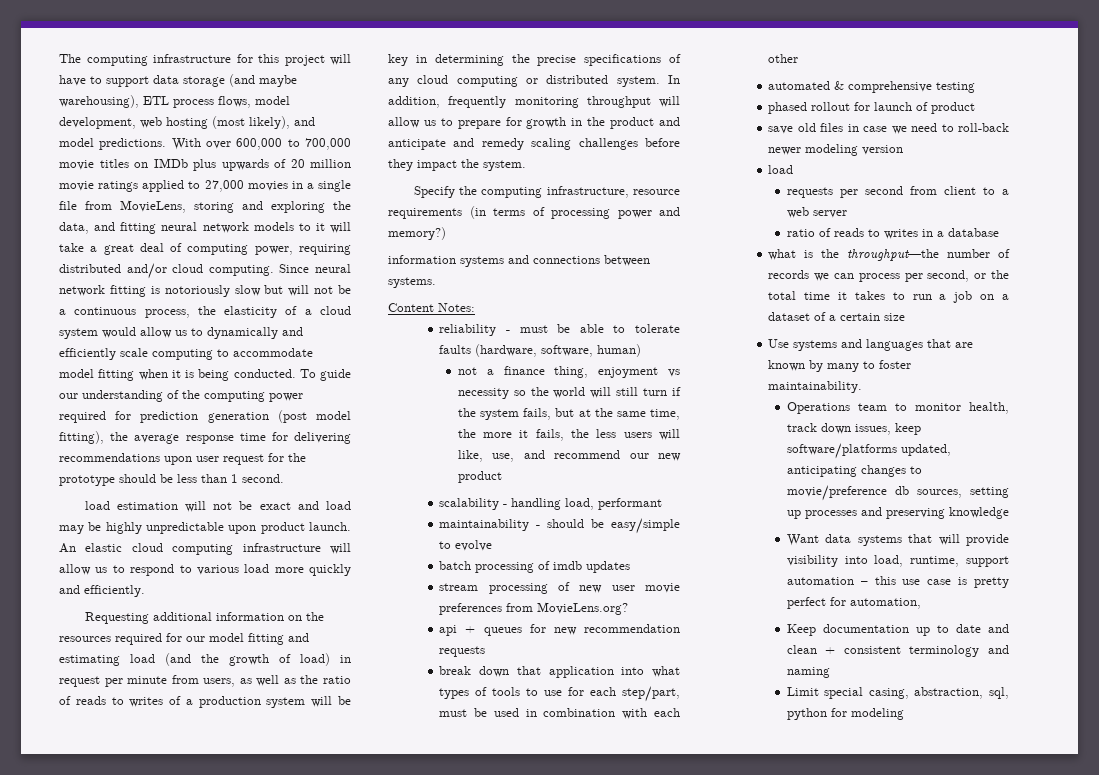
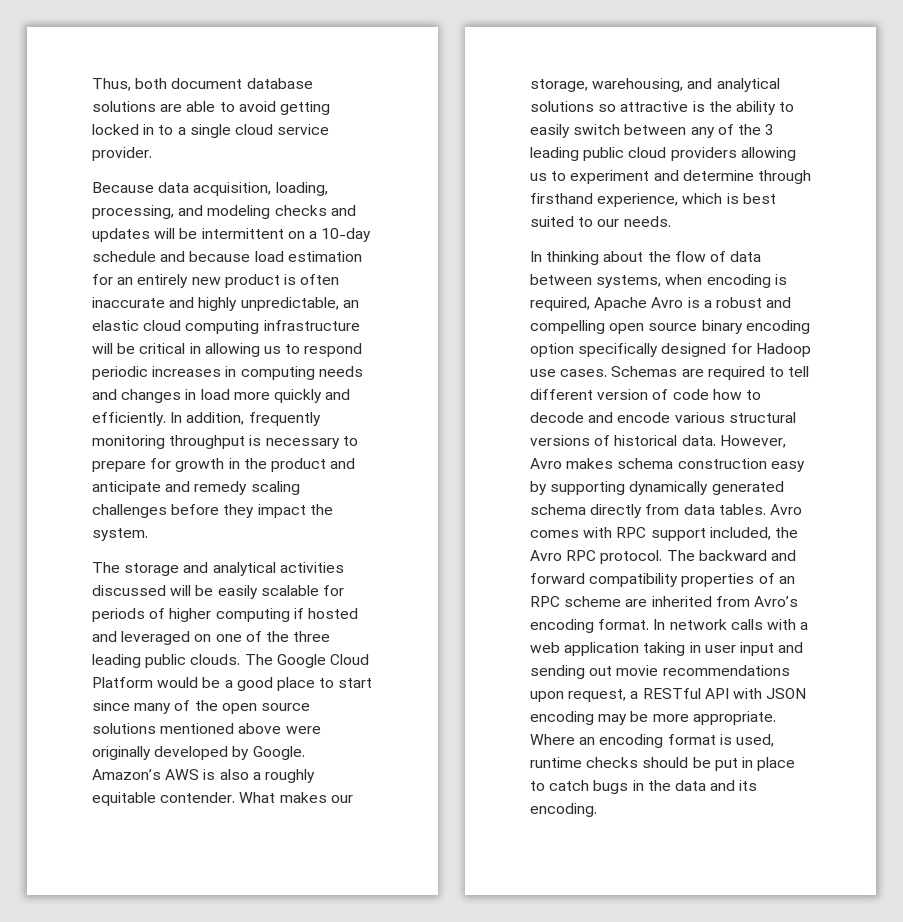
[59,54,351,66] [59,74,297,87] [59,95,290,108] [59,116,315,129] [59,138,352,150] [59,158,351,171] [59,180,351,192] [59,200,351,213] [59,222,351,234] [59,243,351,255] [59,263,351,279] [59,285,351,297] [59,306,351,318] [59,327,303,339] [59,348,313,360] [59,369,351,381] [59,390,303,402] [59,410,351,423] [59,431,351,444] [59,453,306,465] [59,474,284,486] [84,501,351,512] [59,522,351,534] [59,543,76,553] The computing infrastructure for this project will have to support data storage (and maybe warehousing), ETL process flows, model development, web hosting (most likely), and model predictions. With over 600,000 to 700,000 movie titles on IMDb plus upwards of 20 million movie ratings applied to 27,000 movies in a single file from MovieLens, storing and exploring the data, and fitting neural network models to it will take a great deal of computing power, requiring distributed and/or cloud computing. Since neural network fitting is notoriously slow but will not be a continuous process, the elasticity of a cloud system would allow us to dynamically and efficiently scale computing to accommodate model fitting when it is being conducted. To guide our understanding of the computing power required for prediction generation (post model fitting), the average response time for delivering recommendations upon user request for the prototype should be less than 1 second. // load estimation will not be exact and load may be highly unpredictable upon product launch. An -> [92,78,313,91] [92,101,330,115] [92,124,330,138] [92,147,152,161] [92,182,328,196] [92,205,356,219] [92,228,372,242] [92,251,362,262] [92,274,340,288] [92,297,359,311] Thus, both document database solutions are able to avoid getting locked in to a single cloud service provider. // Because data acquisition, loading, processing, and modeling checks and updates will be intermittent on a 10-day schedule and because load estimation for an entirely new product is often inaccurate and highly unpredictable, an
[59,564,239,576] allow us to respond to various -> [117,343,363,357] [92,366,363,380] [92,389,197,403] be critical in allowing us to respond periodic increases in computing needs and changes in
[84,612,324,624] [59,633,309,645] [59,653,351,666] [59,675,351,687] [59,696,351,708] [388,54,681,66] [388,75,660,87] // Requesting additional information on the resources required for our model fitting and estimating load (and the growth of load) in request per minute from users, as well as the ratio of reads to writes of a production system will be key in determining the precise specifications of any cloud computing or distributed system. -> (166, 419) none
[659,96,680,107] [388,117,436,128] will allow us -> [249,435,340,449] is necessary
[413,186,680,198] [388,206,680,219] [388,227,446,240] [388,255,650,267] [388,277,436,288] [388,303,475,312] [439,324,680,336] [439,344,642,357] [457,366,680,378] [457,387,681,399] [457,408,680,420] [457,429,680,441] [457,450,681,462] [457,471,502,483] [439,498,663,510] [439,518,680,534] [439,540,493,551] [439,561,631,573] [439,582,680,594] [439,602,629,615] [439,624,680,636] [439,646,486,657] [439,666,680,678] [439,686,680,702] [439,708,680,719] [768,54,799,63] [768,81,976,93] [768,102,976,114] [768,123,1009,134] [768,144,904,156] [768,165,794,174] [786,186,1009,198] [786,207,847,218] [786,228,999,239] [768,249,1010,261] [768,270,1009,282] [768,291,1009,303] [768,312,906,321] [768,339,974,351] [768,360,912,372] [768,381,863,393] [786,402,1009,414] [786,423,921,435] [786,443,951,459] [786,465,922,477] [786,485,1009,501] [786,507,1009,519] [786,534,1009,546] [786,555,1009,567] [786,576,1009,588] [786,597,921,609] [786,624,1009,636] [786,645,1009,657] [786,667,830,678] [786,687,1009,699] [786,708,904,720] Specify the computing infrastructure, resource requirements (in terms of processing power and memory?) // information systems and connections between systems. // Content Notes: // reliability - must be able to tolerate faults (hardware, software, human) // not a finance thing, enjoyment vs necessity so the world will still turn if the system fails, but at the same time, the more it fails, the less users will like, use, and recommend our new product // scalability - handling load, performant // maintainability - should be easy/simple to evolve // batch processing of imdb updates // stream processing of new user movie preferences from MovieLens.org? // api + queues for new recommendation requests // break down that application into what types of tools to use for each step/part, must be used in combination with each other // automated & comprehensive testing // phased rollout for launch of product // save old files in case we need to roll-back newer modeling version // load // requests per second from client to a web server // ratio of reads to writes in a database // what is the throughput—the number of records we can process per second, or the total time it takes to run a job on a dataset of a certain size // Use systems and languages that are known by many to foster maintainability. // Operations team to monitor health, track down issues, keep software/platforms updated, anticipating changes to movie/preference db sources, setting up processes and preserving knowledge // Want data systems that will provide visibility into load, runtime, support automation – this use case is pretty perfect for automation, // Keep documentation up to date and clean + consistent terminology and naming // Limit special casing, abstraction, sql, python for modeling -> [92,562,344,576] [92,585,344,599] [92,608,358,622] [92,631,331,645] [92,654,369,668] [92,677,373,691] [92,700,310,714] [92,723,321,734] [92,746,305,760] [92,769,315,783] [92,792,353,806] [530,78,780,92] [530,101,795,115] [530,124,775,138] [530,147,796,161] [530,170,811,184] [530,193,776,207] [530,216,671,227] [530,251,762,265] [530,274,787,288] [530,297,792,311] [530,320,810,334] [530,343,811,357] [530,366,810,380] [530,389,761,400] [530,412,796,423] [530,435,786,448] [530,458,805,472] [530,481,784,495] [530,504,802,518] [530,527,798,541] [530,550,796,564] [530,573,795,587] [530,596,798,607] [530,619,809,633] [530,642,804,656] [530,665,790,679] [530,688,807,702] [530,711,776,725] [530,734,774,748] [530,757,796,771] [530,780,758,794] [530,803,597,817] The storage and analytical activities discussed will be easily scalable for periods of higher computing if hosted and leveraged on one of the three leading public clouds. The Google Cloud Platform would be a good place to start since many of the open source solutions mentioned above were originally developed by Google. Amazon’s AWS is also a roughly equitable contender. What makes our storage, warehousing, and analytical solutions so attractive is the ability to easily switch between any of the 3 leading public cloud providers allowing us to experiment and determine through firsthand experience, which is best suited to our needs. // In thinking about the flow of data between systems, when encoding is required, Apache Avro is a robust and compelling open source binary encoding option specifically designed for Hadoop use cases. Schemas are required to tell different version of code how to decode and encode various structural versions of historical data. However, Avro makes schema construction easy by supporting dynamically generated schema directly from data tables. Avro comes with RPC support included, the Avro RPC protocol. The backward and forward compatibility properties of an RPC scheme are inherited from Avro’s encoding format. In network calls with a web application taking in user input and sending out movie recommendations upon request, a RESTful API with JSON encoding may be more appropriate. Where an encoding format is used, runtime checks should be put in place to catch bugs in the data and its encoding.

